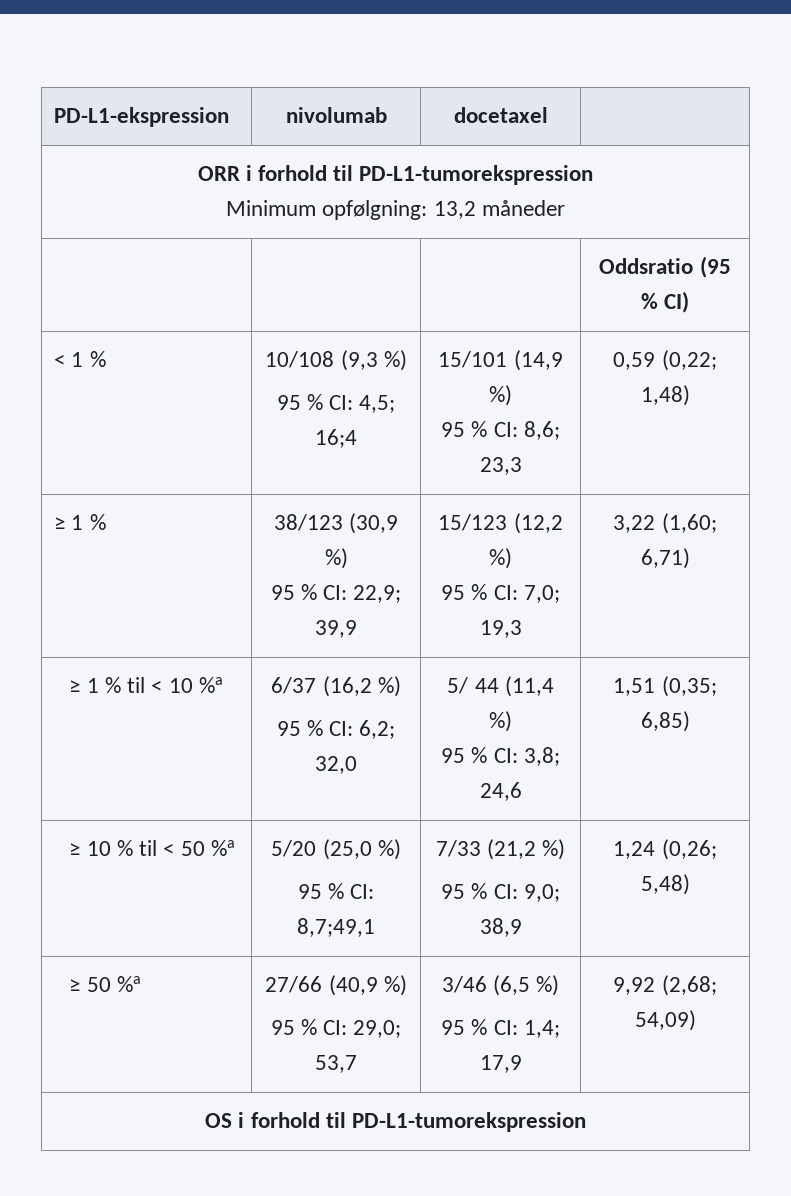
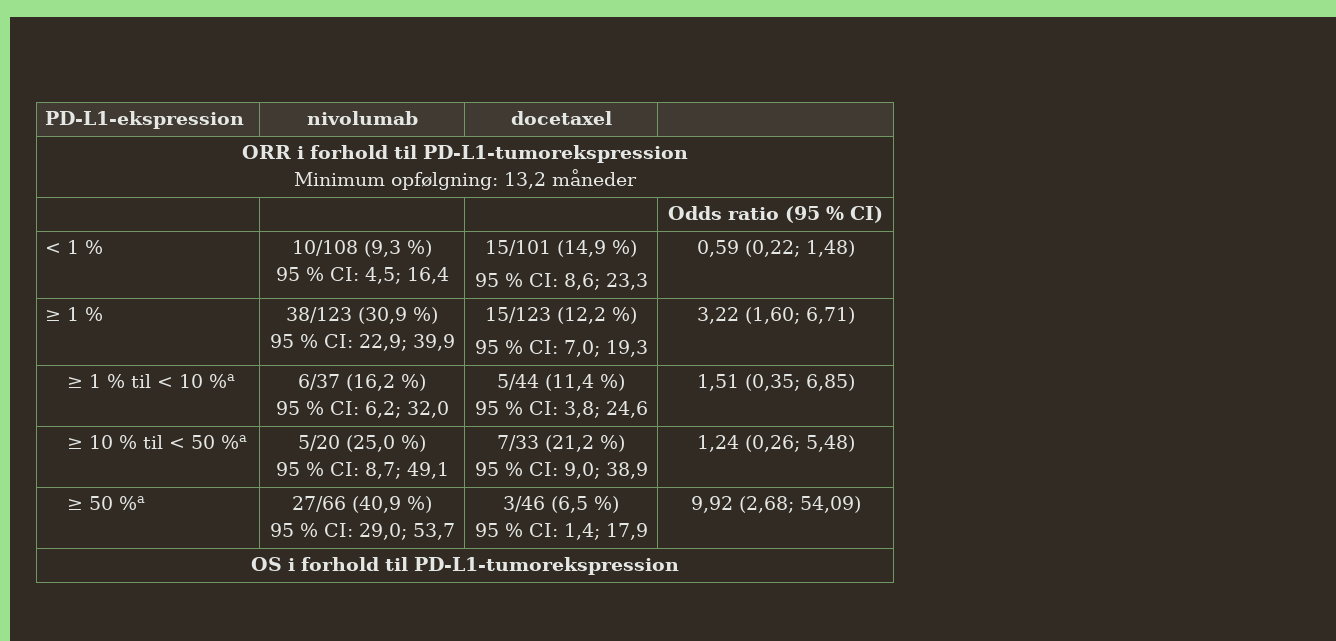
[599,258,694,274] Oddsratio -> [668,206,779,220] Odds ratio
[315,429,357,448] 16;4 -> [406,267,449,284] 16,4
[447,677,499,694] 5/ 44 -> [497,374,539,390] 5/44
[297,918,375,937] 8,7;49,1 -> [364,462,449,479] 8,7; 49,1

